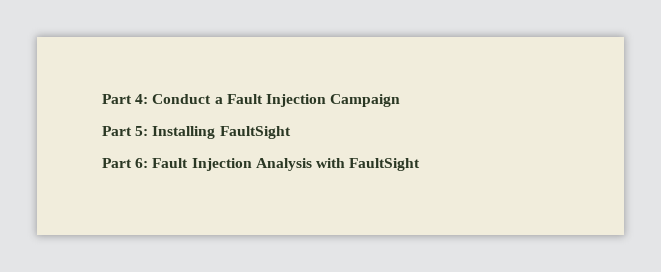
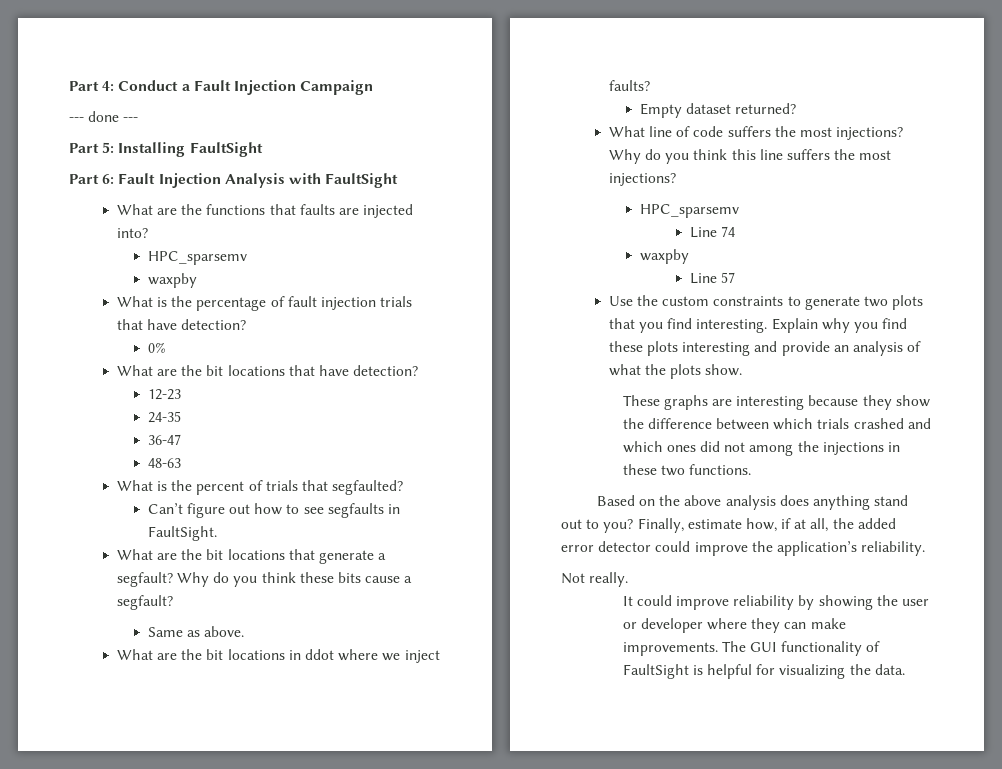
(401, 100) none -> [69,111,139,122] // --- done ---
(421, 164) none -> [116,204,414,218] [116,228,148,238] [147,251,247,265] [147,273,197,288] [116,296,413,311] [116,319,247,330] [147,342,166,353] [116,365,419,376] [147,389,181,400] [147,411,181,423] [147,434,181,445] [147,458,181,468] [116,480,404,495] [147,503,400,518] [147,526,217,541] [116,549,387,564] [116,572,413,587] [116,595,173,610] [147,626,245,637] [116,649,440,663] [608,80,650,91] [639,103,797,118] [608,126,904,140] [608,149,892,164] [608,173,676,186] [639,204,739,218] [689,226,735,238] [639,249,689,264] [689,272,735,284] [608,295,924,310] [608,318,908,333] [608,341,922,356] [608,364,743,379] [622,395,930,410] [622,418,931,430] [622,441,900,456] [622,464,751,476] [596,495,909,510] [561,518,896,533] [561,541,926,556] [561,572,629,587] [622,595,929,610] [622,618,846,633] [622,641,881,656] [622,664,905,679] // What are the functions that faults are injected into? // HPC_sparsemv // waxpby // What is the percentage of fault injection trials that have detection? // 0% // What are the bit locations that have detection? // 12-23 // 24-35 // 36-47 // 48-63 // What is the percent of trials that segfaulted? // Can’t figure out how to see segfaults in FaultSight. // What are the bit locations that generate a segfault? Why do you think these bits cause a segfault? // Same as above. // What are the bit locations in ddot where we inject faults? // Empty dataset returned? // What line of code suffers the most injections? Why do you think this line suffers the most injections? // HPC_sparsemv // Line 74 // waxpby // Line 57 // Use the custom constraints to generate two plots that you find interesting. Explain why you find these plots interesting and provide an analysis of what the plots show. // These graphs are interesting because they show the difference between which trials crashed and which ones did not among the injections in these two functions. // Based on the above analysis does anything stand out to you? Finally, estimate how, if at all, the added error detector could improve the application’s reliability. // Not really. // It could improve reliability by showing the user or developer where they can make improvements. The GUI functionality of FaultSight is helpful for visualizing the data.

